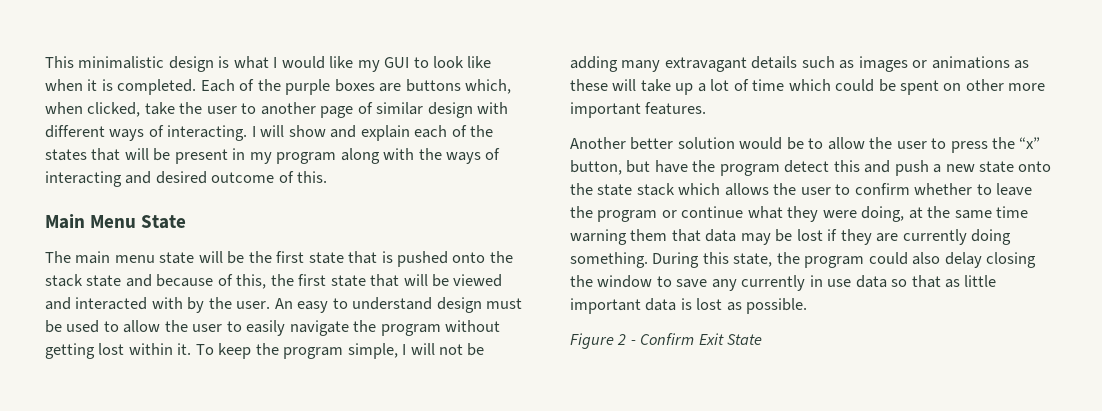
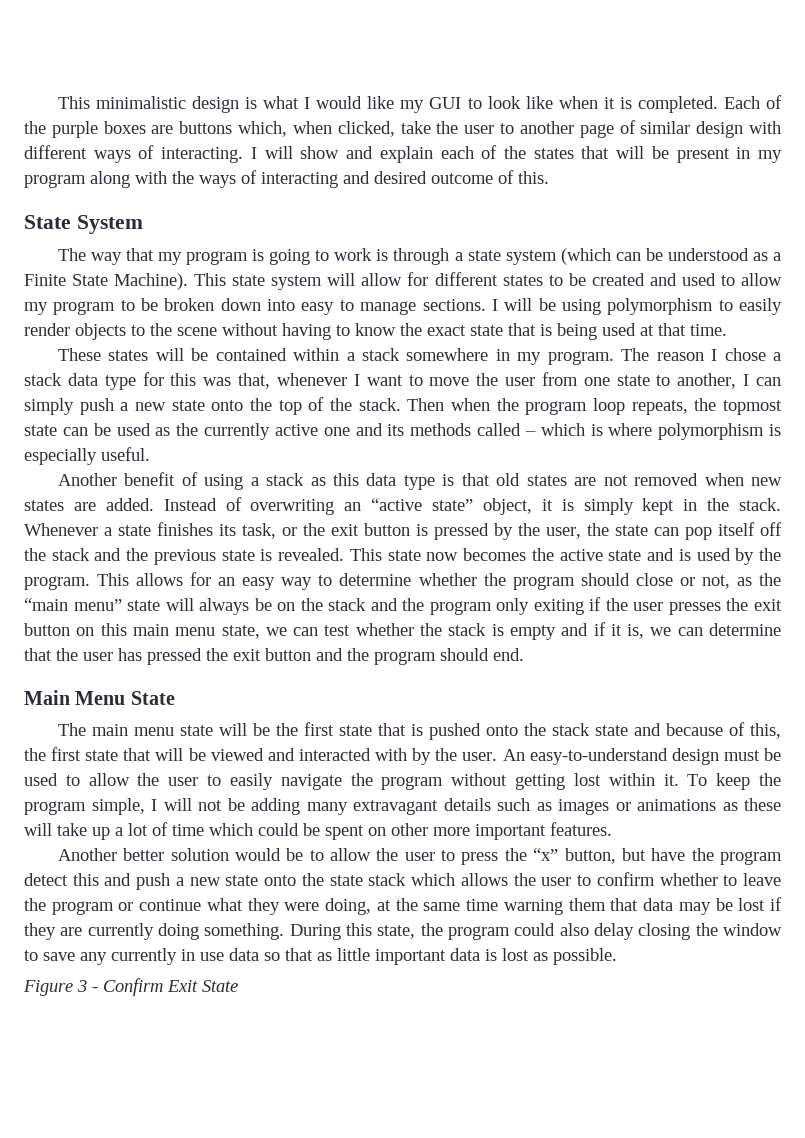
(328, 177) none -> [24,215,143,234] [57,248,781,265] [24,272,782,290] [24,298,783,315] [24,323,727,340] [57,348,782,365] [24,372,782,390] [24,397,782,415] [24,423,782,440] [24,447,150,465] [57,472,783,490] [24,497,781,515] [24,522,782,540] [24,548,781,565] [24,572,781,590] [24,597,782,615] [24,622,781,640] [24,648,524,665] // State System // The way that my program is going to work is through a state system (which can be understood as a Finite State Machine). This state system will allow for different states to be created and used to allow my program to be broken down into easy to manage sections. I will be using polymorphism to easily render objects to the scene without having to know the exact state that is being used at that time. // These states will be contained within a stack somewhere in my program. The reason I chose a stack data type for this was that, whenever I want to move the user from one state to another, I can simply push a new state onto the top of the stack. Then when the program loop repeats, the topmost state can be used as the currently active one and its methods called – which is where polymorphism is especially useful. // Another benefit of using a stack as this data type is that old states are not removed when new states are added. Instead of overwriting an “active state” object, it is simply kept in the stack. Whenever a state finishes its task, or the exit button is pressed by the user, the state can pop itself off the stack and the previous state is revealed. This state now becomes the active state and is used by the program. This allows for an easy way to determine whether the program should close or not, as the “main menu” state will always be on the stack and the program only exiting if the user presses the exit button on this main menu state, we can test whether the stack is empty and if it is, we can determine that the user has pressed the exit button and the program should end.
[297,297,433,313] easy to understand -> [529,748,668,765] easy-to-understand
[617,334,627,345] 2 -> [77,980,87,992] 3

